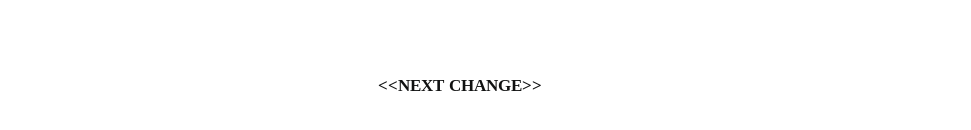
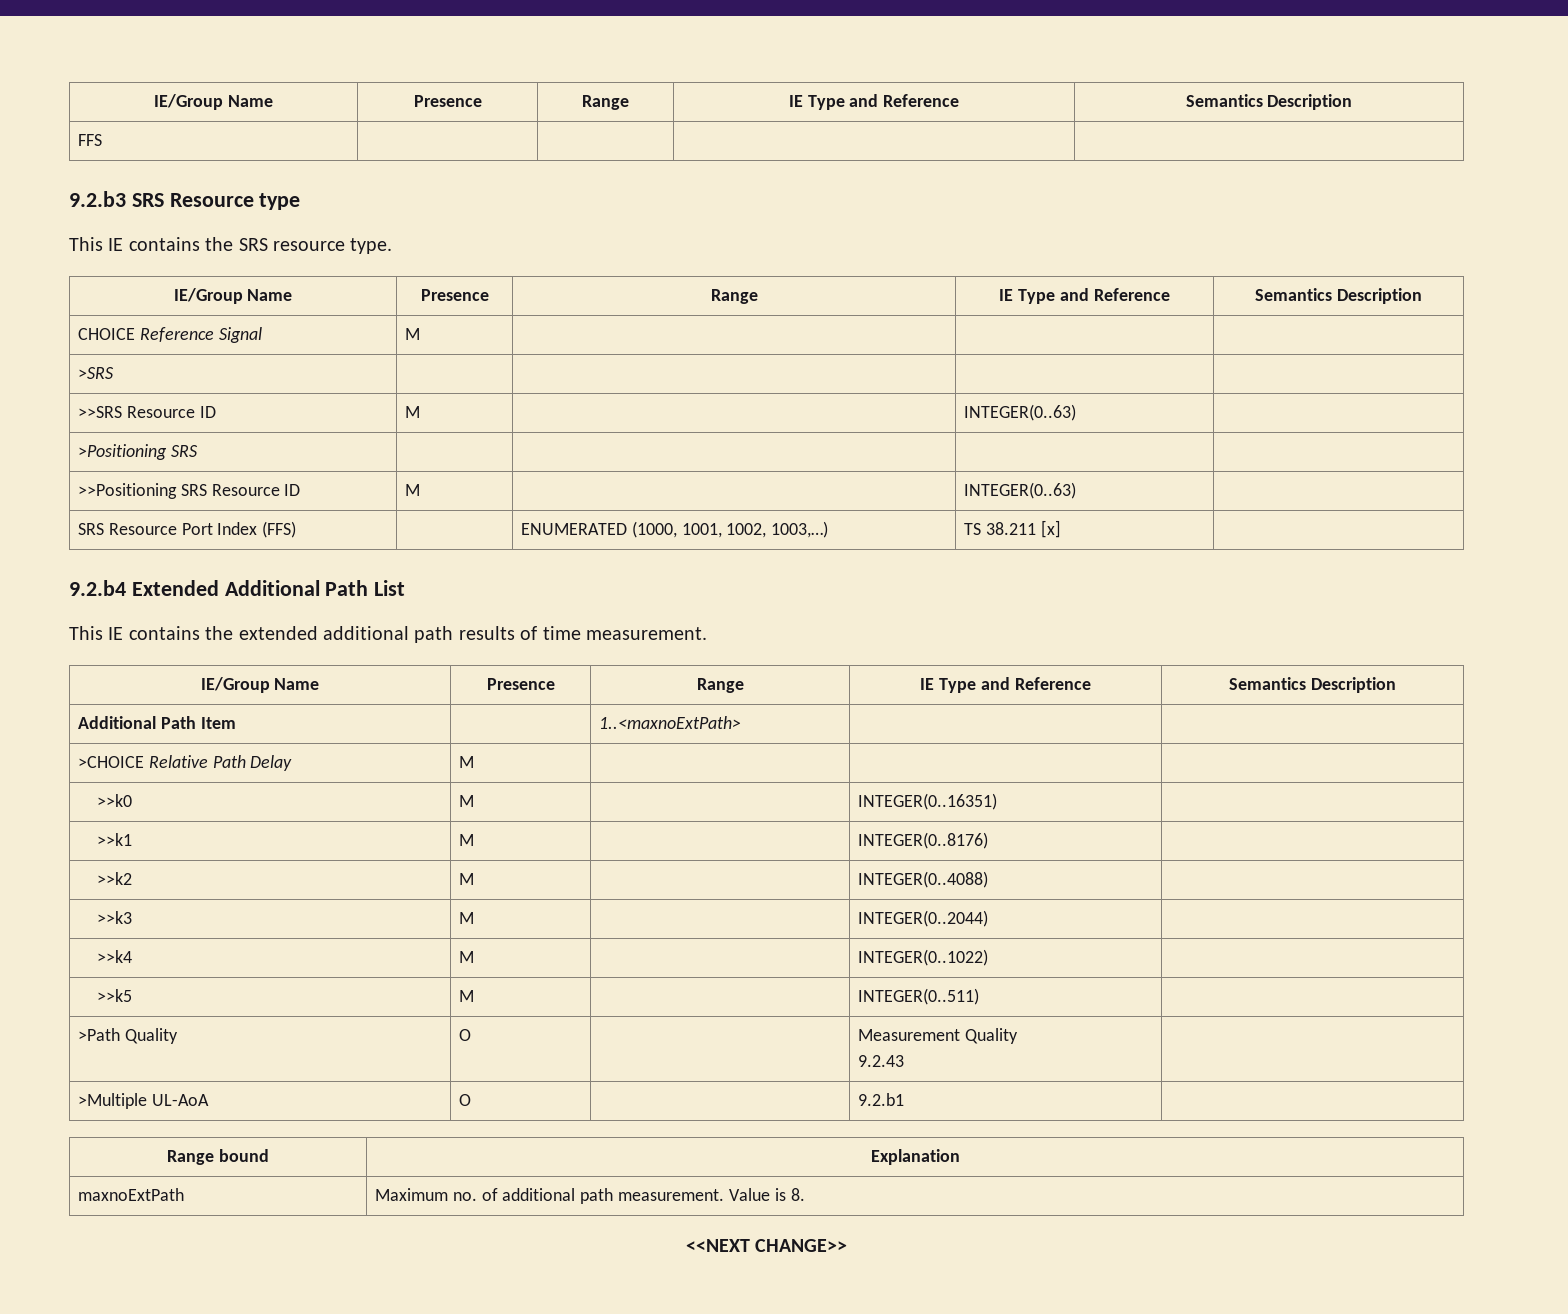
(378, 85) none -> [154,94,273,110] [413,95,482,107] [582,95,629,110] [788,94,960,110] [1185,94,1353,110] [77,134,102,146] [69,191,301,210] [69,237,393,254] [173,288,293,304] [420,289,489,301] [710,289,758,304] [999,288,1170,304] [1255,288,1422,304] [77,327,262,343] [404,328,420,340] [77,367,114,379] [77,406,216,418] [404,406,420,418] [963,404,1076,421] [77,444,198,460] [77,483,301,499] [404,484,420,496] [963,482,1076,499] [77,521,297,538] [520,521,829,538] [963,520,1061,538] [69,580,406,596] [69,626,707,643] [200,677,320,693] [486,678,555,690] [696,678,744,693] [920,677,1091,693] [1229,677,1396,693] [77,716,236,729] [598,716,741,729] [77,755,293,771] [458,756,474,768] [96,794,132,807] [458,795,474,807] [857,793,997,810] [96,833,132,846] [458,834,474,846] [857,832,988,849] [96,872,132,885] [458,873,474,885] [857,871,988,888] [96,911,132,924] [458,912,474,924] [857,910,988,927] [96,950,132,963] [458,951,474,963] [857,949,988,966] [96,989,132,1002] [458,990,474,1002] [857,988,979,1005] [77,1028,178,1044] [458,1029,471,1041] [857,1028,1018,1044] [857,1055,904,1067] [77,1093,209,1109] [458,1094,471,1106] [857,1093,904,1106] [167,1149,269,1165] [870,1149,960,1165] [77,1188,184,1201] [374,1188,805,1204] IE/Group Name | Presence | Range | IE Type and Reference | Semantics Description // FFS | | | | // 9.2.b3 SRS Resource type // This IE contains the SRS resource type. // IE/Group Name | Presence | Range | IE Type and Reference | Semantics Description // CHOICE Reference Signal | M | | | // >SRS | | | | // >>SRS Resource ID | M | | INTEGER(0..63) | // >Positioning SRS | | | | // >>Positioning SRS Resource ID | M | | INTEGER(0..63) | // SRS Resource Port Index (FFS) | | ENUMERATED (1000, 1001, 1002, 1003,…) | TS 38.211 [x] | // 9.2.b4 Extended Additional Path List // This IE contains the extended additional path results of time measurement. // IE/Group Name | Presence | Range | IE Type and Reference | Semantics Description // Additional Path Item | | 1..<maxnoExtPath> | | // >CHOICE Relative Path Delay | M | | | // >>k0 | M | | INTEGER(0..16351) | // >>k1 | M | | INTEGER(0..8176) | // >>k2 | M | | INTEGER(0..4088) | // >>k3 | M | | INTEGER(0..2044) | // >>k4 | M | | INTEGER(0..1022) | // >>k5 | M | | INTEGER(0..511) | // >Path Quality | O | | Measurement Quality // 9.2.43 | // >Multiple UL-AoA | O | | 9.2.b1 | // Range bound | Explanation // maxnoExtPath | Maximum no. of additional path measurement. Value is 8. //

